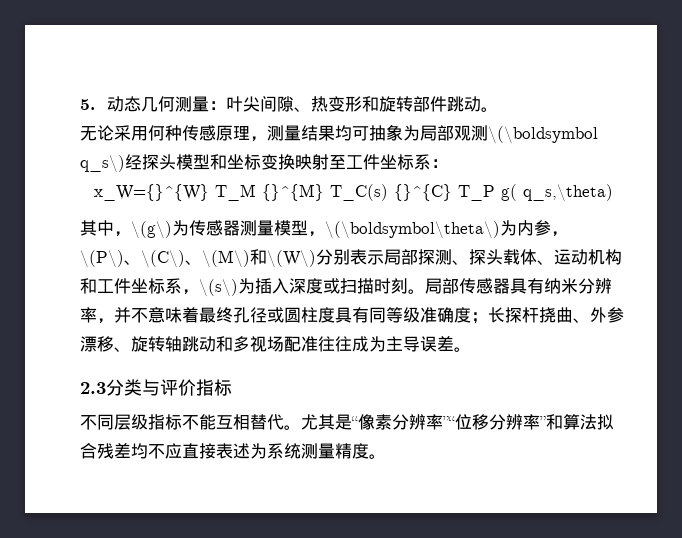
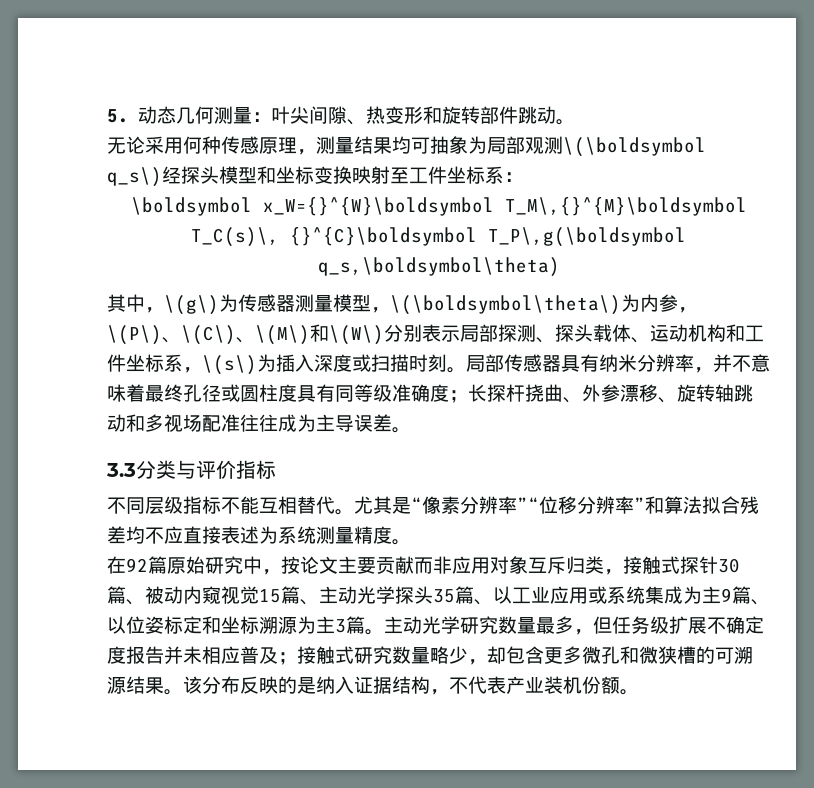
[93,184,613,202] x_W={}^{W} T_M {}^{M} T_C(s) {}^{C} T_P g( q_s,\theta) -> [130,197,747,216] [191,227,686,247] [317,257,560,277] \boldsymbol x_W={}^{W}\boldsymbol T_M\,{}^{M}\boldsymbol T_C(s)\, {}^{C}\boldsymbol T_P\,g(\boldsymbol q_s,\boldsymbol\theta)
[80,382,106,394] 2.3 -> [106,463,136,477] 3.3
(386, 456) none -> [107,556,740,575] [107,586,770,605] [107,616,764,635] [107,646,753,665] [107,676,639,695] // 在92篇原始研究中，按论文主要贡献而非应用对象互斥归类，接触式探针30篇、被动内窥视觉15篇、主动光学探头35篇、以工业应用或系统集成为主9篇、以位姿标定和坐标溯源为主3篇。主动光学研究数量最多，但任务级扩展不确定度报告并未相应普及；接触式研究数量略少，却包含更多微孔和微狭槽的可溯源结果。该分布反映的是纳入证据结构，不代表产业装机份额。

